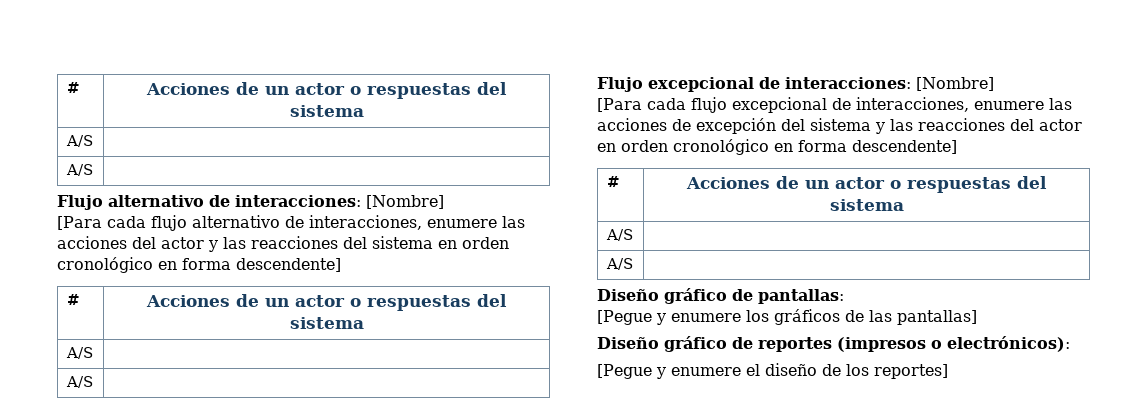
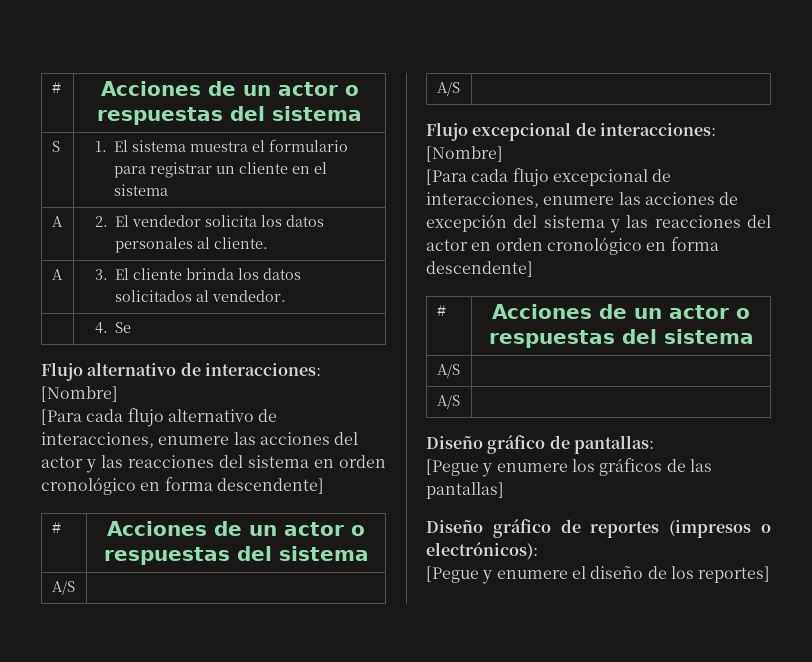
[66,82,80,93] [146,82,507,99] [289,105,364,117] [65,135,93,147] [65,164,93,176] # | Acciones de un actor o respuestas del sistema // A/S | // A/S | -> [51,82,61,93] [100,81,359,96] [96,106,362,125] [51,141,60,152] [94,139,349,152] [114,162,328,178] [114,184,169,196] [51,216,63,227] [94,215,325,227] [115,237,269,253] [51,269,63,280] [94,268,302,280] [115,290,287,302] [94,322,132,334] # | Acciones de un actor o respuestas del sistema // S | 1. El sistema muestra el formulario para registrar un cliente en el sistema // A | 2. El vendedor solicita los datos personales al cliente. // A | 3. El cliente brinda los datos solicitados al vendedor. // | 4. Se

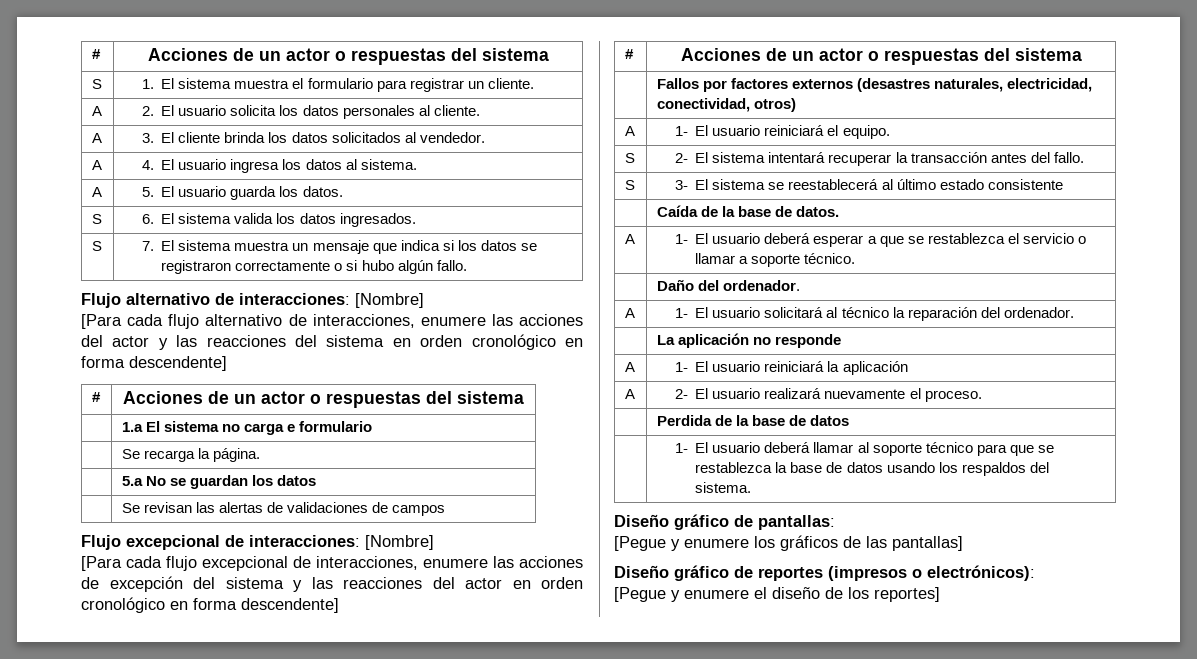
[239,162,328,174] [114,184,169,196] cliente en el sistema -> [487,78,534,89] cliente.
[132,215,202,227] vendedor -> [178,105,227,116] usuario
(287, 296) none -> [91,160,102,170] A
[115,322,132,333] Se -> [161,159,417,173] [91,187,102,197] [141,186,343,200] [91,214,102,224] [141,213,416,227] [91,241,102,251] [141,240,537,254] [161,260,467,274] El usuario ingresa los datos al sistema. // A | 5. El usuario guarda los datos. // S | 6. El sistema valida los datos ingresados. // S | 7. El sistema muestra un mensaje que indica si los datos se registraron correctamente o si hubo algún fallo.
[51,581,75,595] [436,82,460,96] A/S | // A/S | -> [121,421,372,435] [121,448,260,462] [121,475,316,489] [121,502,445,516] | 1.a El sistema no carga e formulario // | Se recarga la página. // | 5.a No se guardan los datos // | Se revisan las alertas de validaciones de campos
[436,364,460,378] [436,395,460,409] A/S | // A/S | -> [656,78,1092,92] [656,98,796,112] [624,126,635,136] [674,125,890,139] [624,153,635,163] [674,152,1084,166] [624,180,635,190] [674,179,1063,190] [656,205,839,217] [624,234,635,244] [674,233,1086,247] [695,253,856,267] [656,279,800,291] [624,308,635,318] [674,307,1074,321] [656,333,841,348] [624,362,635,372] [674,361,908,375] [624,389,635,399] [674,388,982,402] [656,415,849,426] [674,442,1054,456] [695,462,1049,476] [695,482,752,493] | Fallos por factores externos (desastres naturales, electricidad, conectividad, otros) // A | 1- El usuario reiniciará el equipo. // S | 2- El sistema intentará recuperar la transacción antes del fallo. // S | 3- El sistema se reestablecerá al último estado consistente // | Caída de la base de datos. // A | 1- El usuario deberá esperar a que se restablezca el servicio o llamar a soporte técnico. // | Daño del ordenador. // A | 1- El usuario solicitará al técnico la reparación del ordenador. // | La aplicación no responde // A | 1- El usuario reiniciará la aplicación // A | 2- El usuario realizará nuevamente el proceso. // | Perdida de la base de datos // | 1- El usuario deberá llamar al soporte técnico para que se restablezca la base de datos usando los respaldos del sistema.

